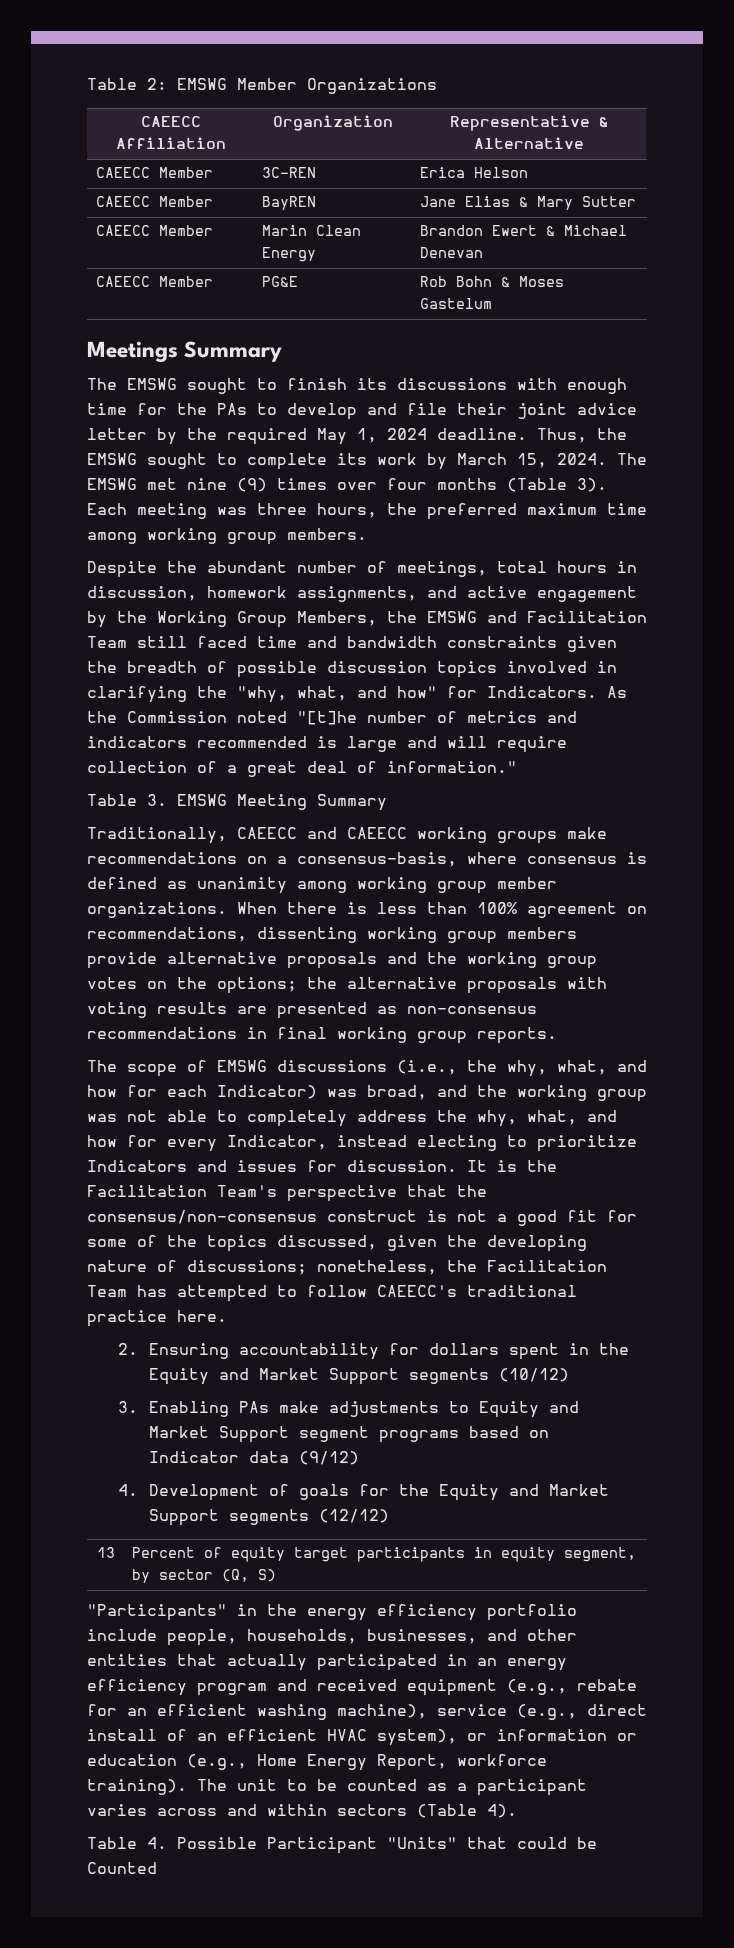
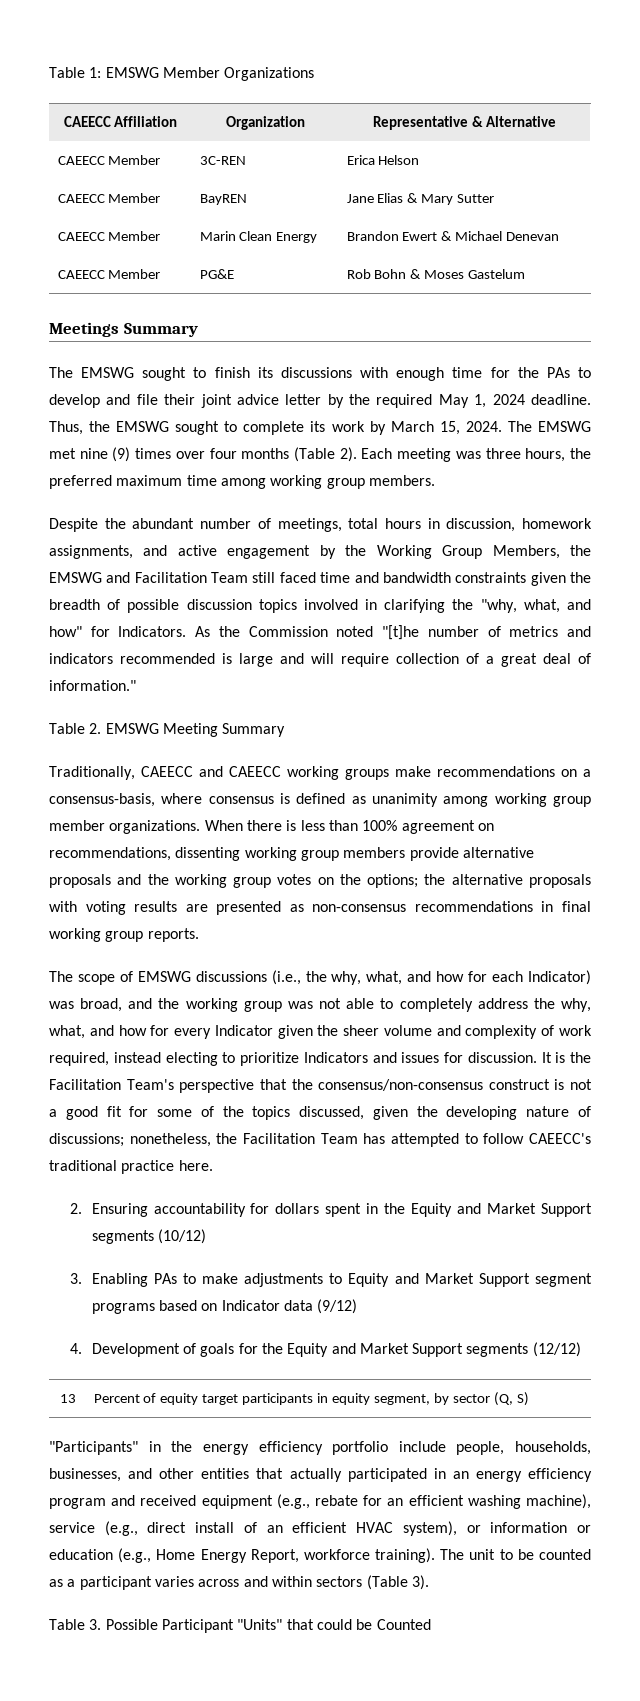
[87,78,167,90] Table 2: -> [49,67,102,78] Table 1:
[577,478,607,492] 3). -> [339,447,357,462] 2).
[147,794,167,806] 3. -> [89,723,102,734] 2.
[227,1135,327,1150] Indicator, -> [214,1025,592,1039] [49,1052,109,1066] Indicator given the sheer volume and complexity of work required,
(269, 1407) none -> [182,1273,196,1284] to
[487,1804,517,1818] [87,1837,167,1849] 4). // Table 4. -> [411,1575,429,1590] [49,1619,102,1630] 3). // Table 3.

